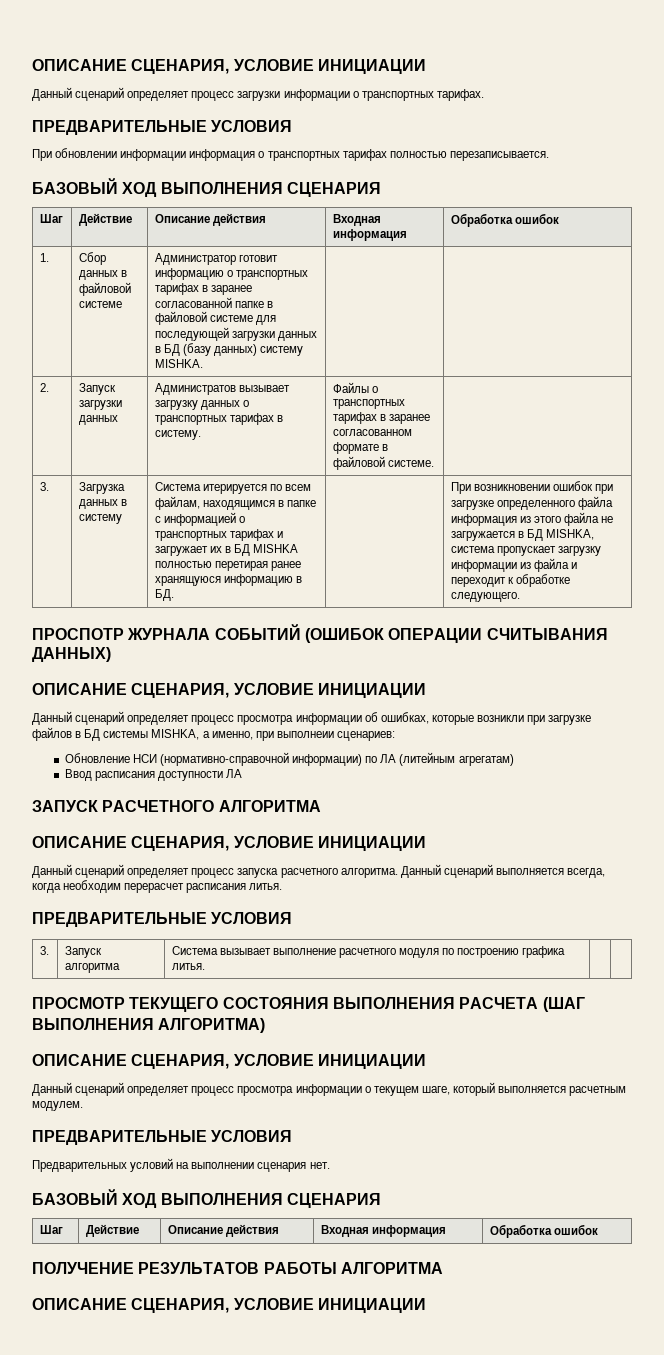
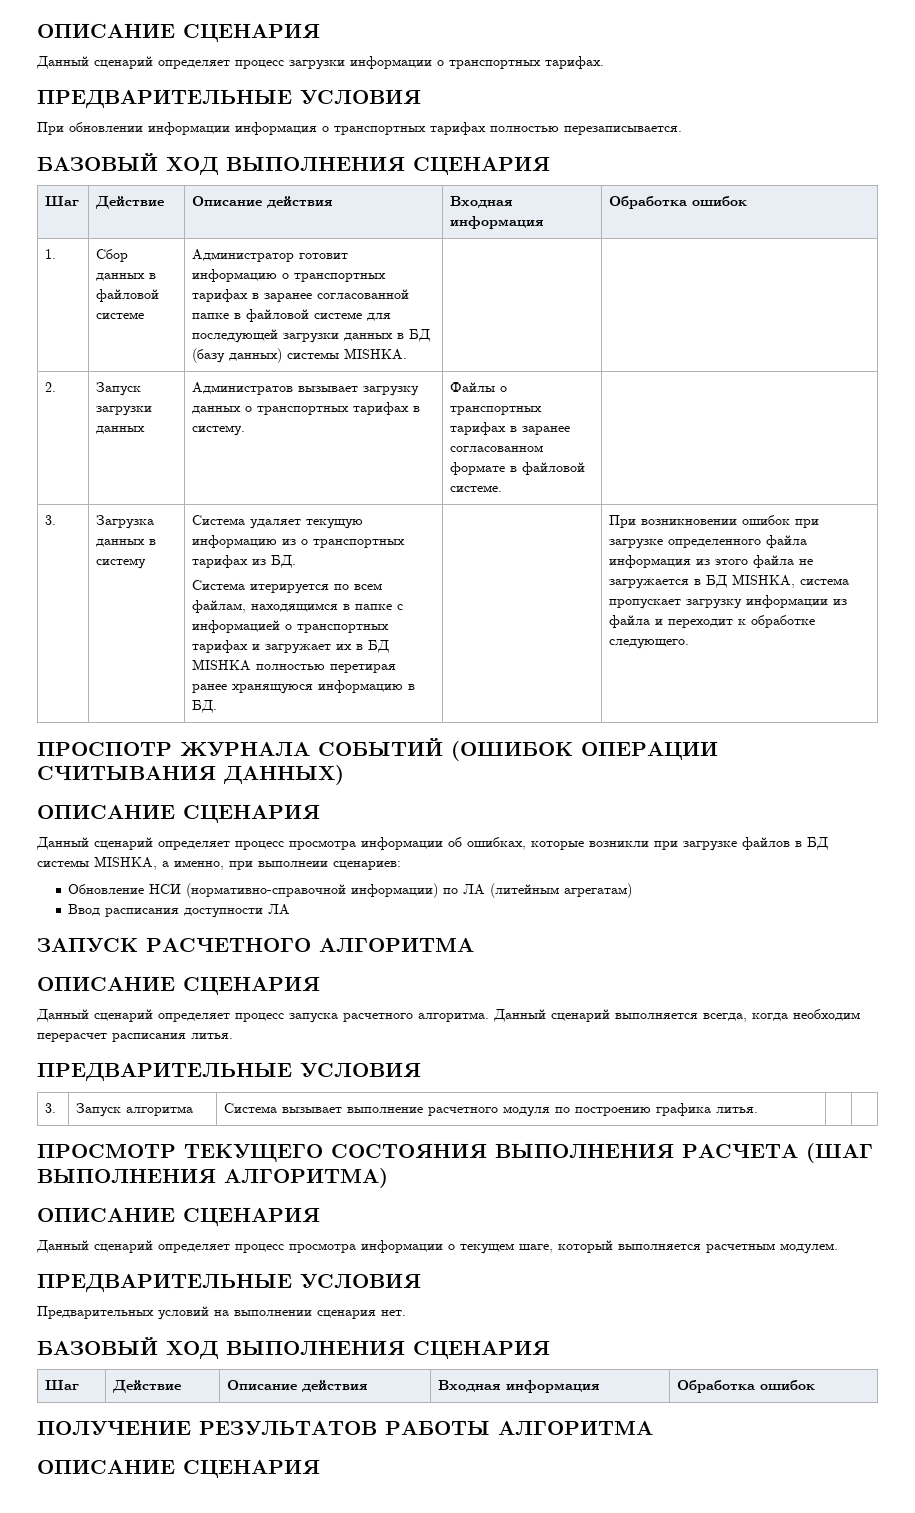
[32,59,426,74] ОПИСАНИЕ СЦЕНАРИЯ, УСЛОВИЕ ИНИЦИАЦИИ -> [37,23,320,42] ОПИСАНИЕ СЦЕНАРИЯ
[260,346,304,356] систему -> [287,352,340,359] системы
(201, 486) none -> [250,519,364,529] [192,535,406,548] [192,555,297,568] [192,580,246,590] удаляет текущую информацию из о транспортных тарифах из БД. // Система
[131,683,426,698] СЦЕНАРИЯ, УСЛОВИЕ ИНИЦИАЦИИ -> [183,804,320,823] СЦЕНАРИЯ
[131,836,426,851] СЦЕНАРИЯ, УСЛОВИЕ ИНИЦИАЦИИ -> [183,976,320,995] СЦЕНАРИЯ
[131,1054,426,1069] СЦЕНАРИЯ, УСЛОВИЕ ИНИЦИАЦИИ -> [183,1207,320,1226] СЦЕНАРИЯ
[131,1298,426,1313] СЦЕНАРИЯ, УСЛОВИЕ ИНИЦИАЦИИ -> [183,1459,320,1478] СЦЕНАРИЯ

